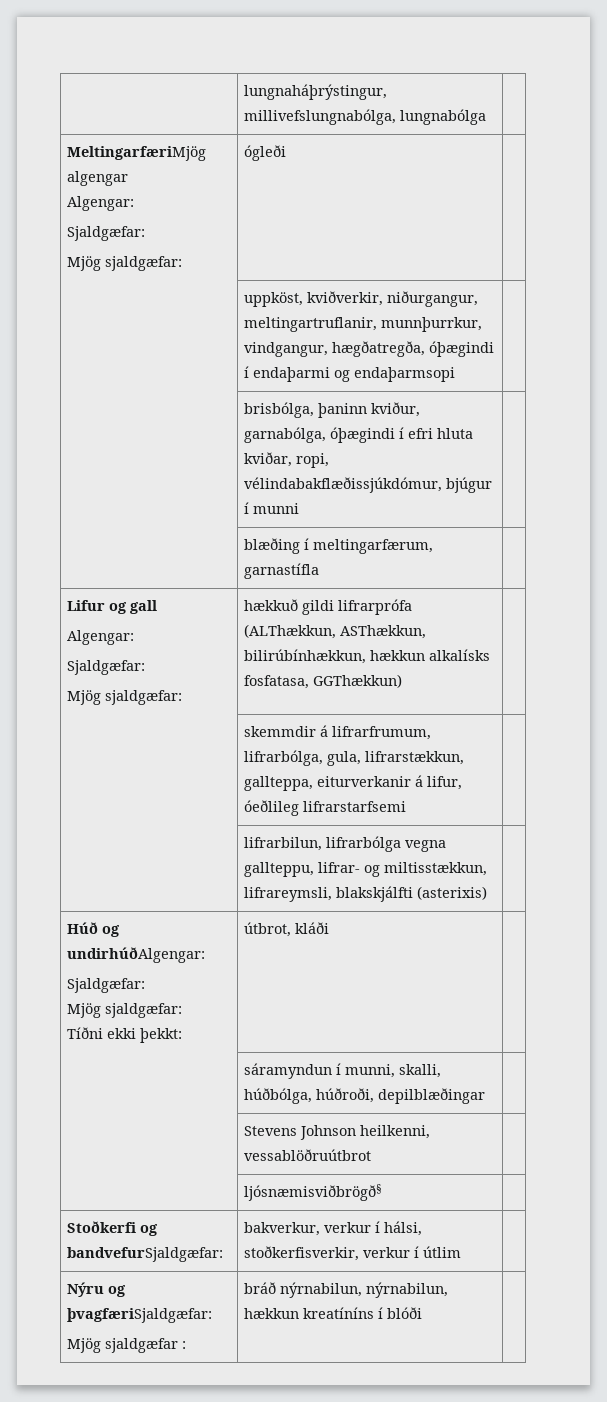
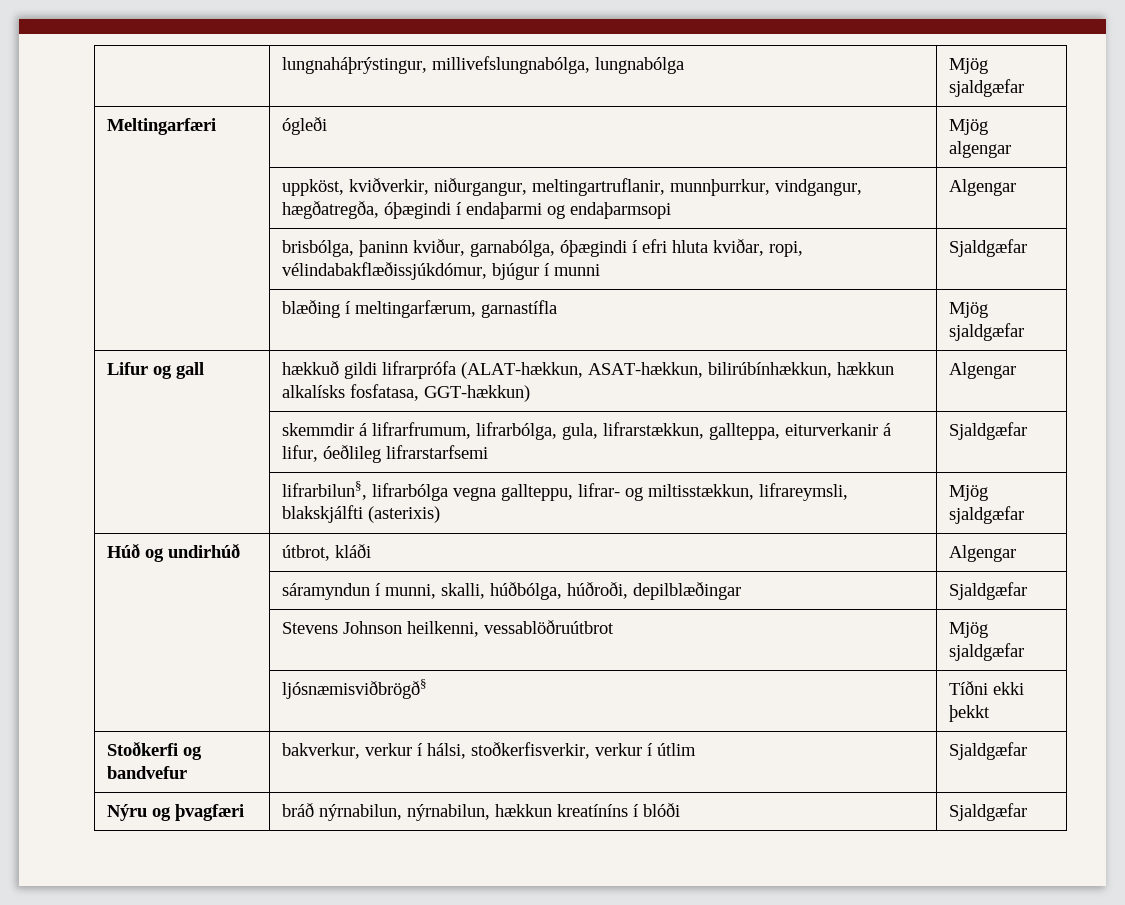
[67,146,207,161] [67,171,129,186] [67,196,135,211] [67,226,146,241] [67,256,183,271] // MeltingarfæriMjög algengar // Algengar: // Sjaldgæfar: // Mjög sjaldgæfar: -> [948,58,988,74] [948,79,1024,97] [106,118,216,135] Mjög sjaldgæfar // Meltingarfæri
(287, 153) none -> [948,119,988,135] [948,141,1011,158] Mjög algengar
(456, 374) none -> [948,179,1016,196] Algengar
(300, 508) none -> [948,239,1027,257] Sjaldgæfar
(320, 571) none -> [948,302,988,318] [948,323,1024,341] Mjög sjaldgæfar
[67,630,135,645] [67,660,146,675] [67,690,183,705] // Algengar: // Sjaldgæfar: // Mjög sjaldgæfar: -> (204, 370) none
[244,624,427,639] (ALThækkun, ASThækkun, -> [460,362,703,379] (ALAT-hækkun, ASAT-hækkun,
[313,674,403,688] GGThækkun) | -> [423,385,530,402] [948,362,1016,379] GGT-hækkun) | Algengar
[244,837,323,851] // | lifrarbilun, -> [948,422,1027,440] [281,481,367,500] Sjaldgæfar // | lifrarbilun§,
(488, 893) none -> [948,485,988,501] [948,506,1024,524] Mjög sjaldgæfar
[67,947,206,963] [67,978,146,993] [67,1003,183,1018] [67,1027,183,1043] undirhúðAlgengar: // Sjaldgæfar: // Mjög sjaldgæfar: // Tíðni ekki þekkt: -> [167,543,240,558] undirhúð
(330, 928) none -> [948,545,1016,562] Algengar
(486, 1096) none -> [948,582,1027,600] Sjaldgæfar
(372, 1155) none -> [948,622,988,638] [948,643,1024,661] Mjög sjaldgæfar
(382, 1192) none -> [948,680,1024,695] [948,705,990,722] Tíðni ekki þekkt
[67,1247,224,1262] bandvefurSjaldgæfar: -> [106,766,187,779] bandvefur
(462, 1252) none -> [948,742,1027,760] Sjaldgæfar
[67,1308,213,1323] [67,1338,187,1353] þvagfæriSjaldgæfar: // Mjög sjaldgæfar : -> [174,804,244,821] þvagfæri
(423, 1313) none -> [948,803,1027,821] Sjaldgæfar

